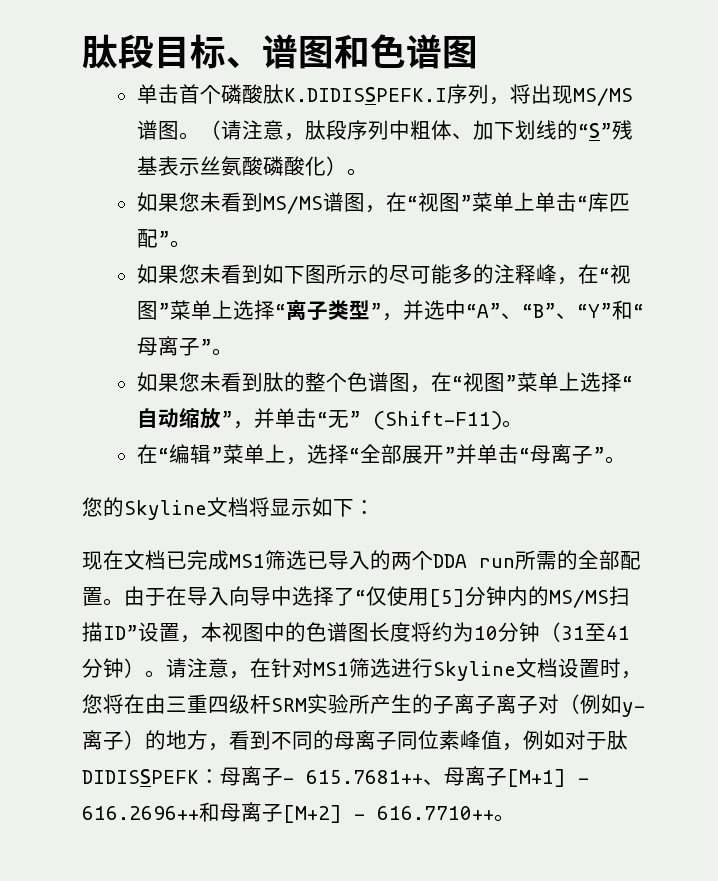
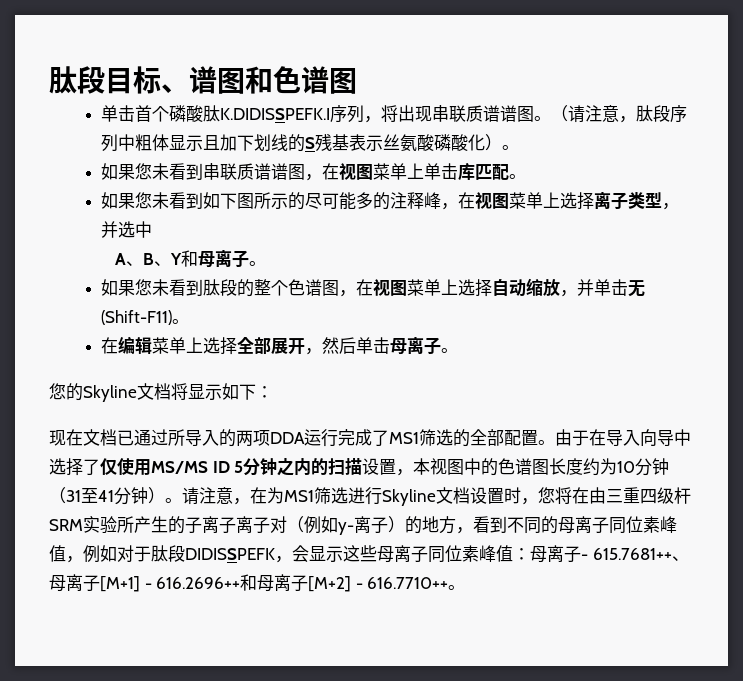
[572,88,633,106] MS/MS -> [431,105,500,122] 串联质谱
[451,133,473,139] 、 -> [168,135,220,151] 显示且
[577,123,612,138] “S” -> [304,137,315,149] S
[262,192,630,214] [136,229,170,248] MS/MS谱图，在“视图”菜单上单击“库匹配” -> [202,163,509,181] 串联质谱谱图，在视图菜单上单击库匹配
[598,264,631,284] [136,300,286,320] “视图”菜单上选择“ -> [474,192,594,210] 视图菜单上选择
[369,303,382,318] ” -> (662, 200) none
[465,300,644,320] [136,336,212,356] “A”、“B”、“Y”和“母离子” -> [115,250,250,268] // A、B、Y和母离子
(284, 382) none -> [219,279,237,296] 段
[451,372,633,392] “视图”菜单上选择“ -> [372,279,492,297] 视图菜单上选择
[220,411,233,426] ” -> (560, 287) none
[316,410,361,428] “无” -> [627,280,645,297] 无
[157,444,605,465] “编辑”菜单上，选择“全部展开”并单击“母离子” -> [117,336,441,355] 编辑菜单上选择全部展开，然后单击母离子
[187,550,557,570] 完成MS1筛选已导入的两个DDA run所需 -> [134,429,453,447] 通过所导入的两项DDA运行完成了MS1筛选
[355,586,630,608] [82,622,138,642] “仅使用[5]分钟内的MS/MS扫描ID” -> [100,458,363,476] 仅使用MS/MS ID 5分钟之内的扫描
[411,622,432,642] 将 -> (584, 466) none
[271,658,313,678] 针对 -> [267,487,284,504] 为
[82,769,199,784] DIDISSPEFK -> [168,545,513,563] 段DIDISSPEFK，会显示这些母离子同位素峰值

